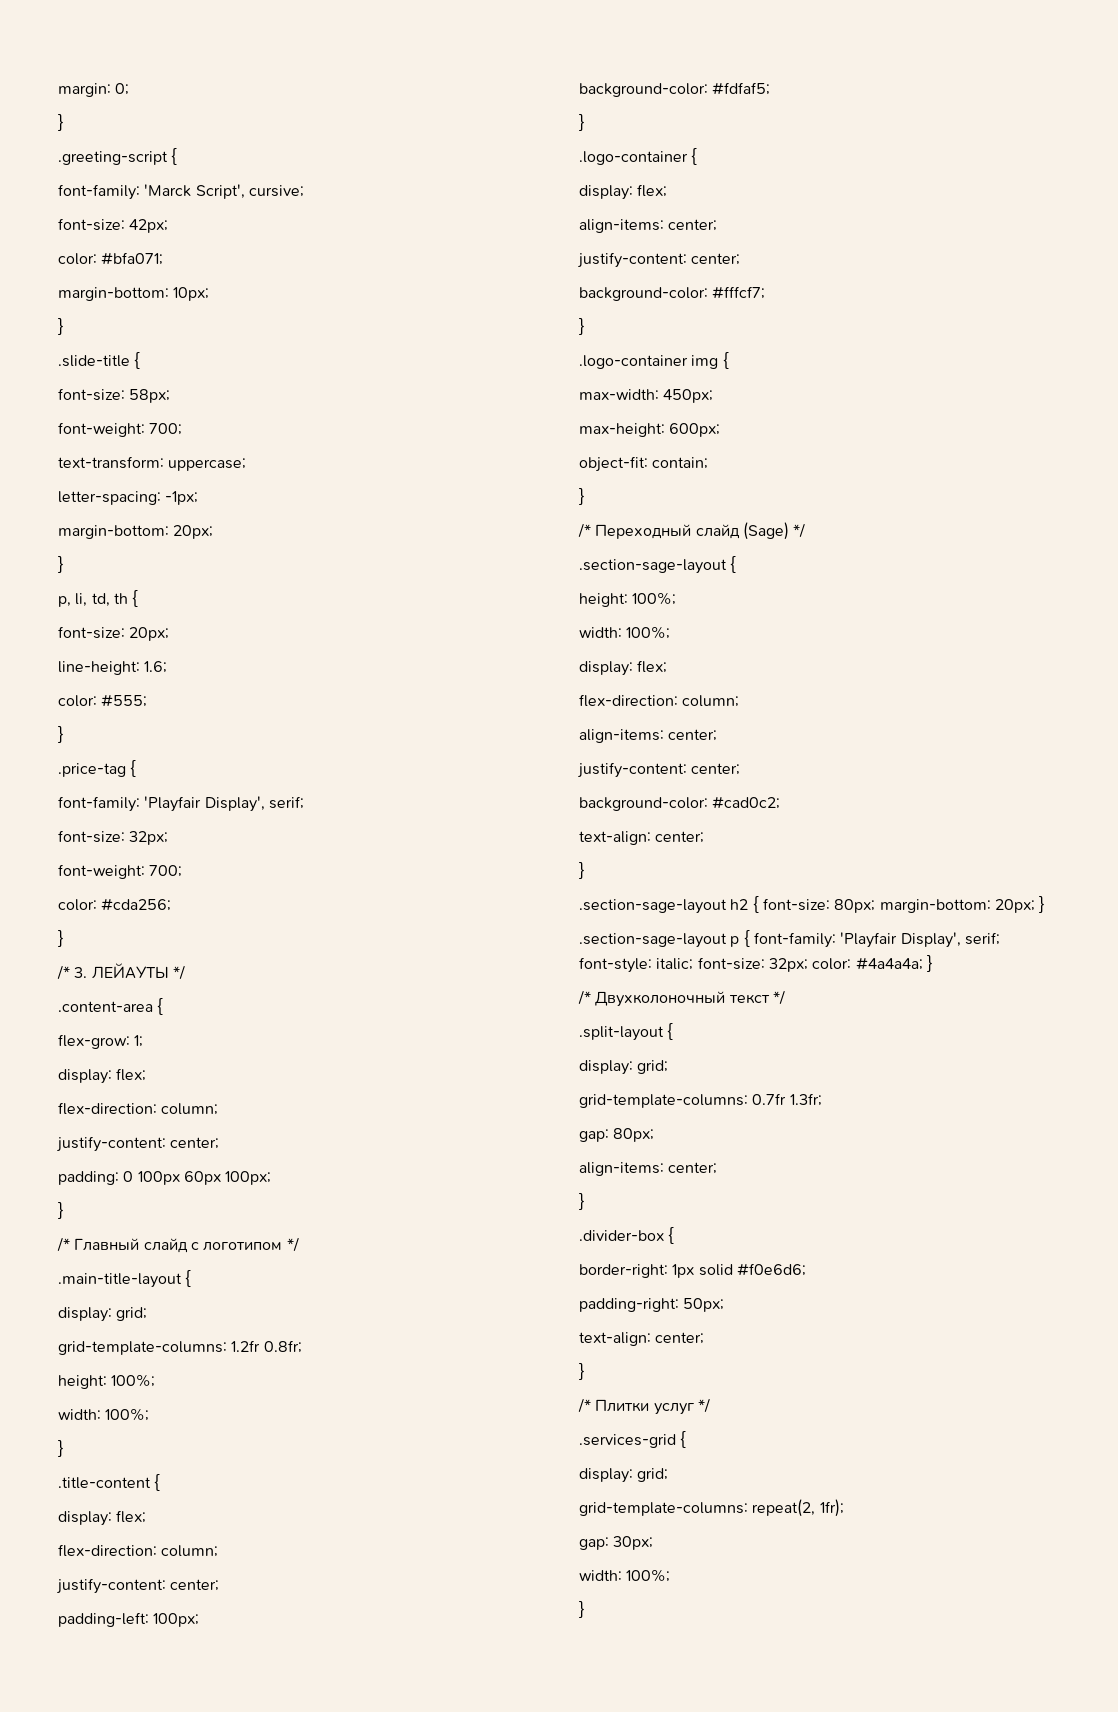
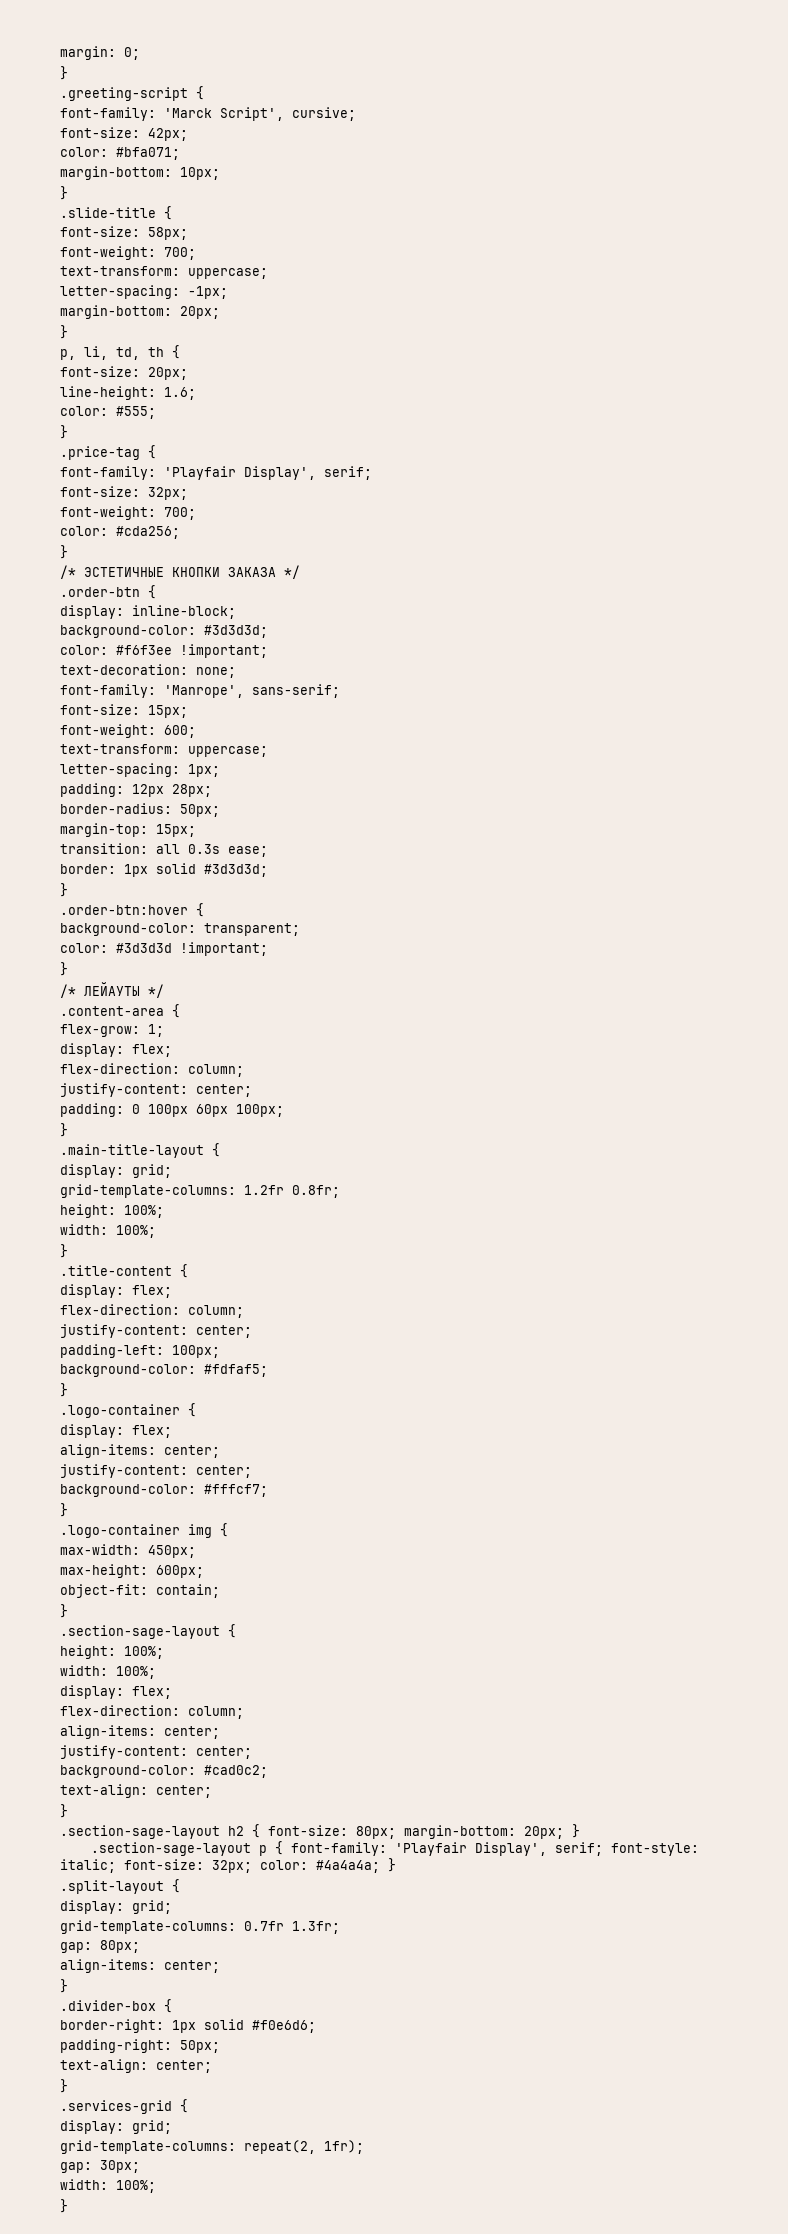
[74,967,88,978] 3. -> [84,565,300,579] [60,585,156,599] [60,605,236,619] [60,625,268,638] [60,644,268,658] [60,664,236,678] [60,684,340,698] [60,704,188,718] [60,724,196,738] [60,744,268,757] [60,763,220,777] [60,783,212,797] [60,803,220,817] [60,823,196,837] [60,843,268,857] [60,863,268,877] [60,883,68,897] [60,903,204,917] [60,923,300,936] [60,942,268,956] [60,962,68,976] [60,984,76,998] ЭСТЕТИЧНЫЕ КНОПКИ ЗАКАЗА */ // .order-btn { // display: inline-block; // background-color: #3d3d3d; // color: #f6f3ee !important; // text-decoration: none; // font-family: 'Manrope', sans-serif; // font-size: 15px; // font-weight: 600; // text-transform: uppercase; // letter-spacing: 1px; // padding: 12px 28px; // border-radius: 50px; // margin-top: 15px; // transition: all 0.3s ease; // border: 1px solid #3d3d3d; // } // .order-btn:hover { // background-color: transparent; // color: #3d3d3d !important; // } // /*
[57,1237,299,1253] // /* Главный слайд с логотипом */ -> (68, 1130) none
[578,522,806,540] // /* Переходный слайд (Sage) */ -> (68, 1611) none
[578,990,785,1007] // /* Двухколоночный текст */ -> (396, 1865) none
[578,1398,710,1415] // /* Плитки услуг */ -> (68, 2086) none

